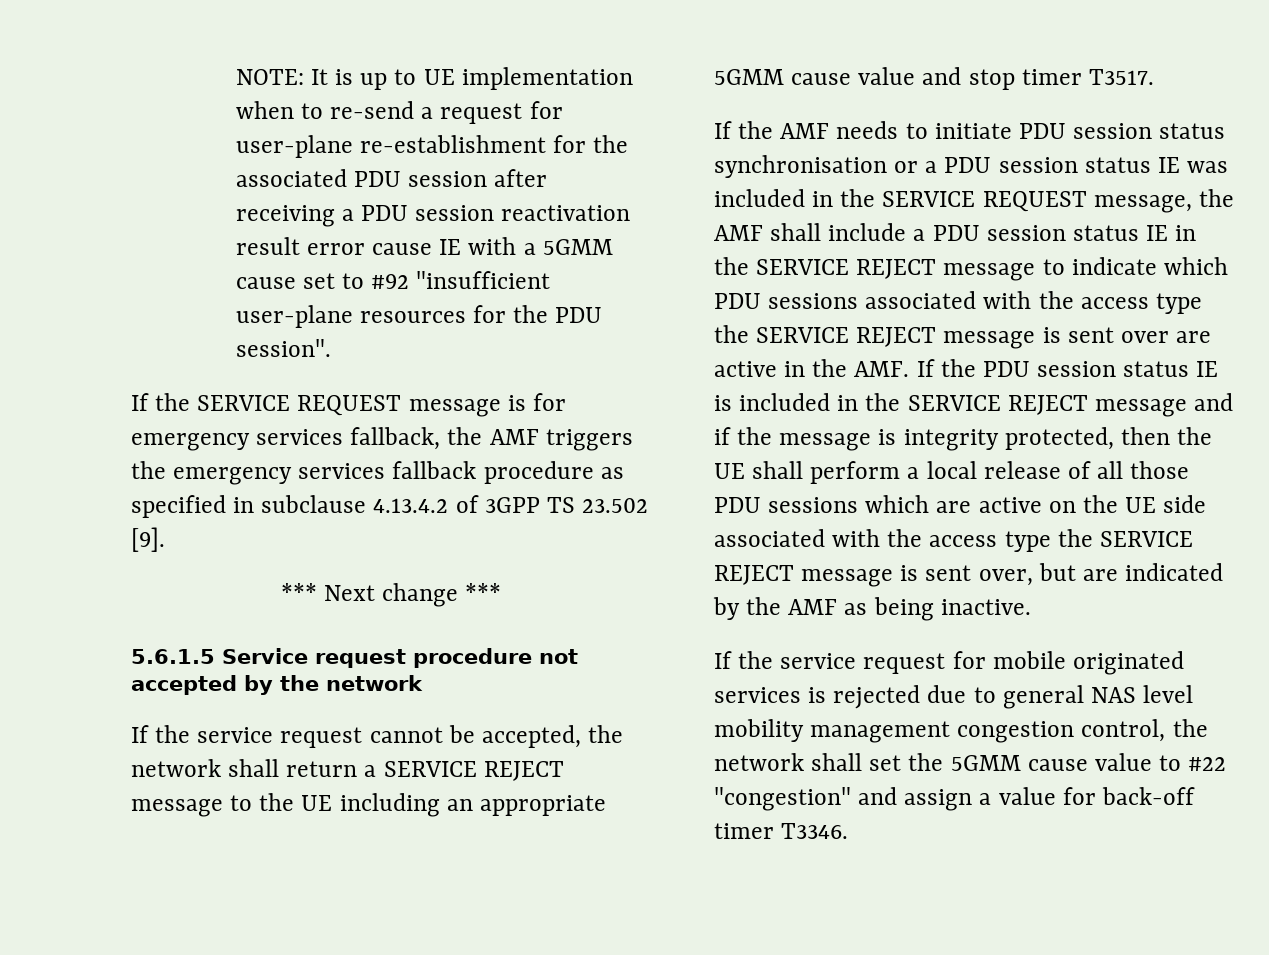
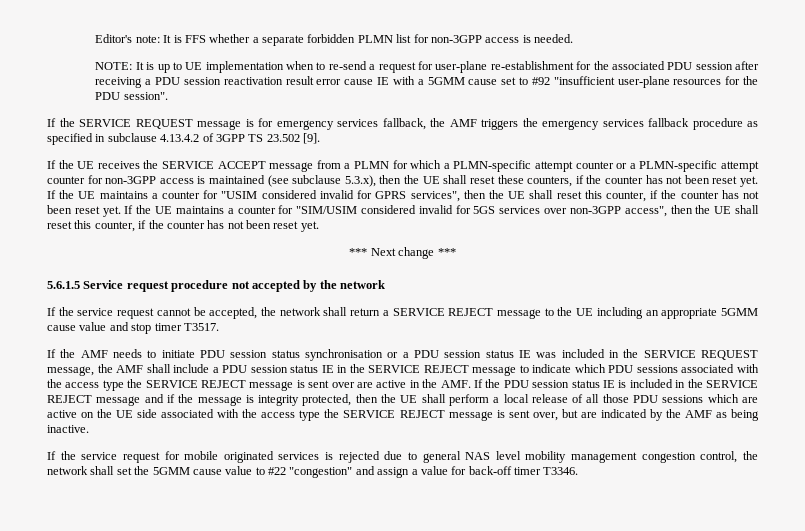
(235, 77) none -> [95,34,574,46] Editor's note: It is FFS whether a separate forbidden PLMN list for non-3GPP access is needed. //
(165, 539) none -> [47,160,760,172] [47,175,758,187] [47,190,760,202] [47,205,760,217] [47,220,319,232] // If the UE receives the SERVICE ACCEPT message from a PLMN for which a PLMN-specific attempt counter or a PLMN-specific attempt counter for non-3GPP access is maintained (see subclause 5.3.x), then the UE shall reset these counters, if the counter has not been reset yet. If the UE maintains a counter for "USIM considered invalid for GPRS services", then the UE shall reset this counter, if the counter has not been reset yet. If the UE maintains a counter for "SIM/USIM considered invalid for 5GS services over non-3GPP access", then the UE shall reset this counter, if the counter has not been reset yet.

